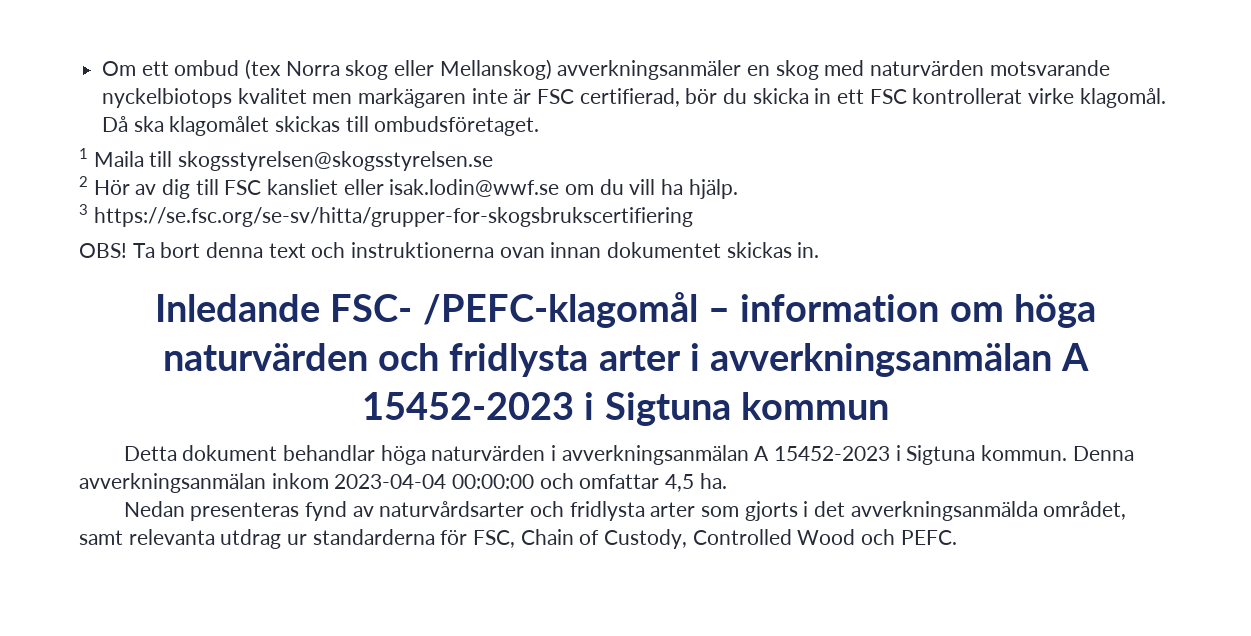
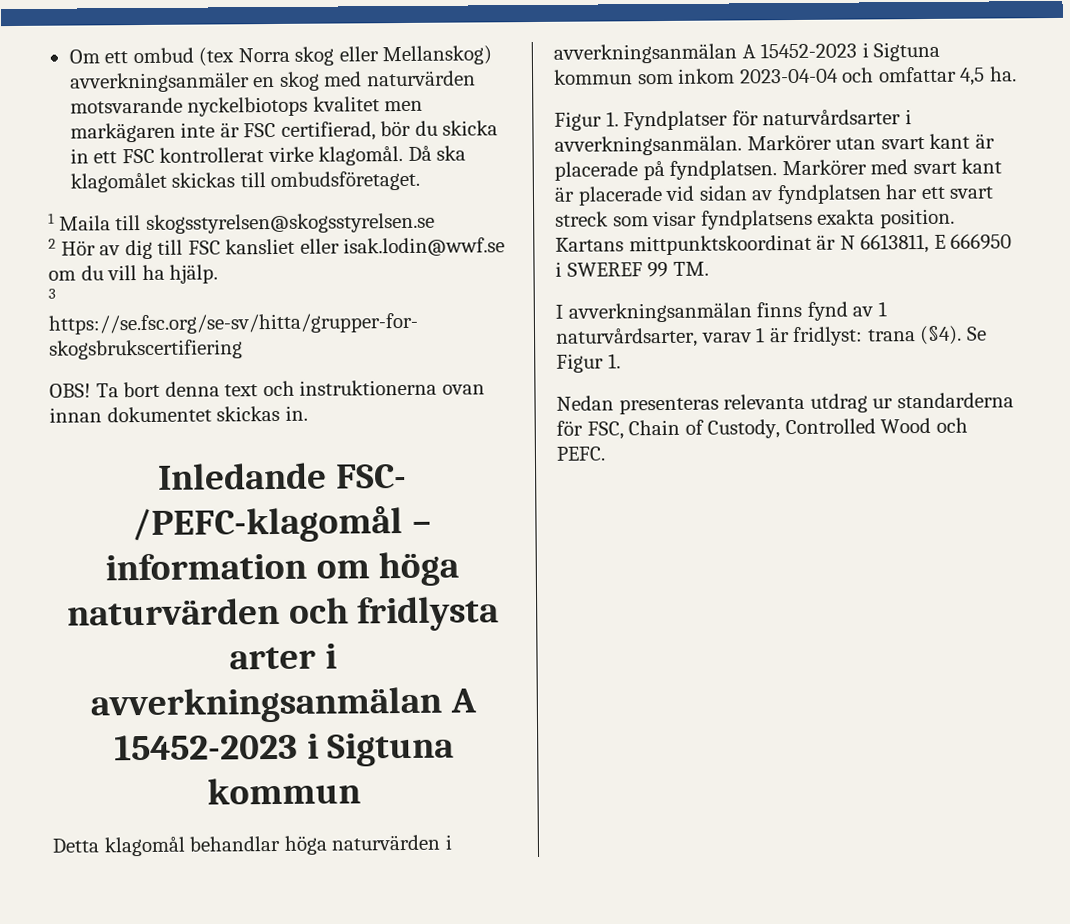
[182,445,278,461] dokument -> [103,836,186,857] klagomål
[981,445,1134,461] [79,473,266,493] kommun. Denna avverkningsanmälan -> [553,69,674,85] kommun som
[452,474,535,489] 00:00:00 -> (839, 76) none
[123,501,1127,521] [79,530,123,545] Nedan presenteras fynd av naturvårdsarter och fridlysta arter som gjorts i det avverkningsanmälda området, samt -> [554,109,912,131] [554,133,995,156] [554,158,1003,181] [554,184,994,206] [555,208,955,230] [555,233,1013,256] [555,261,709,278] [555,301,887,323] [555,325,987,348] [556,353,621,373] [556,395,719,415] Figur 1. Fyndplatser för naturvårdsarter i avverkningsanmälan. Markörer utan svart kant är placerade på fyndplatsen. Markörer med svart kant är placerade vid sidan av fyndplatsen har ett svart streck som visar fyndplatsens exakta position. Kartans mittpunktskoordinat är N 6613811, E 666950 i SWEREF 99 TM. // I avverkningsanmälan finns fynd av 1 naturvårdsarter, varav 1 är fridlyst: trana (§4). Se Figur 1. // Nedan presenteras

